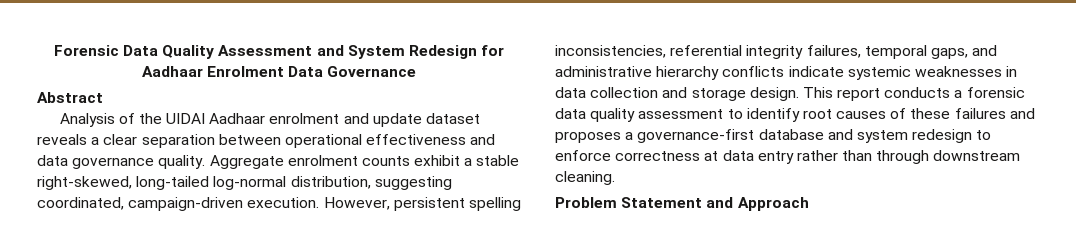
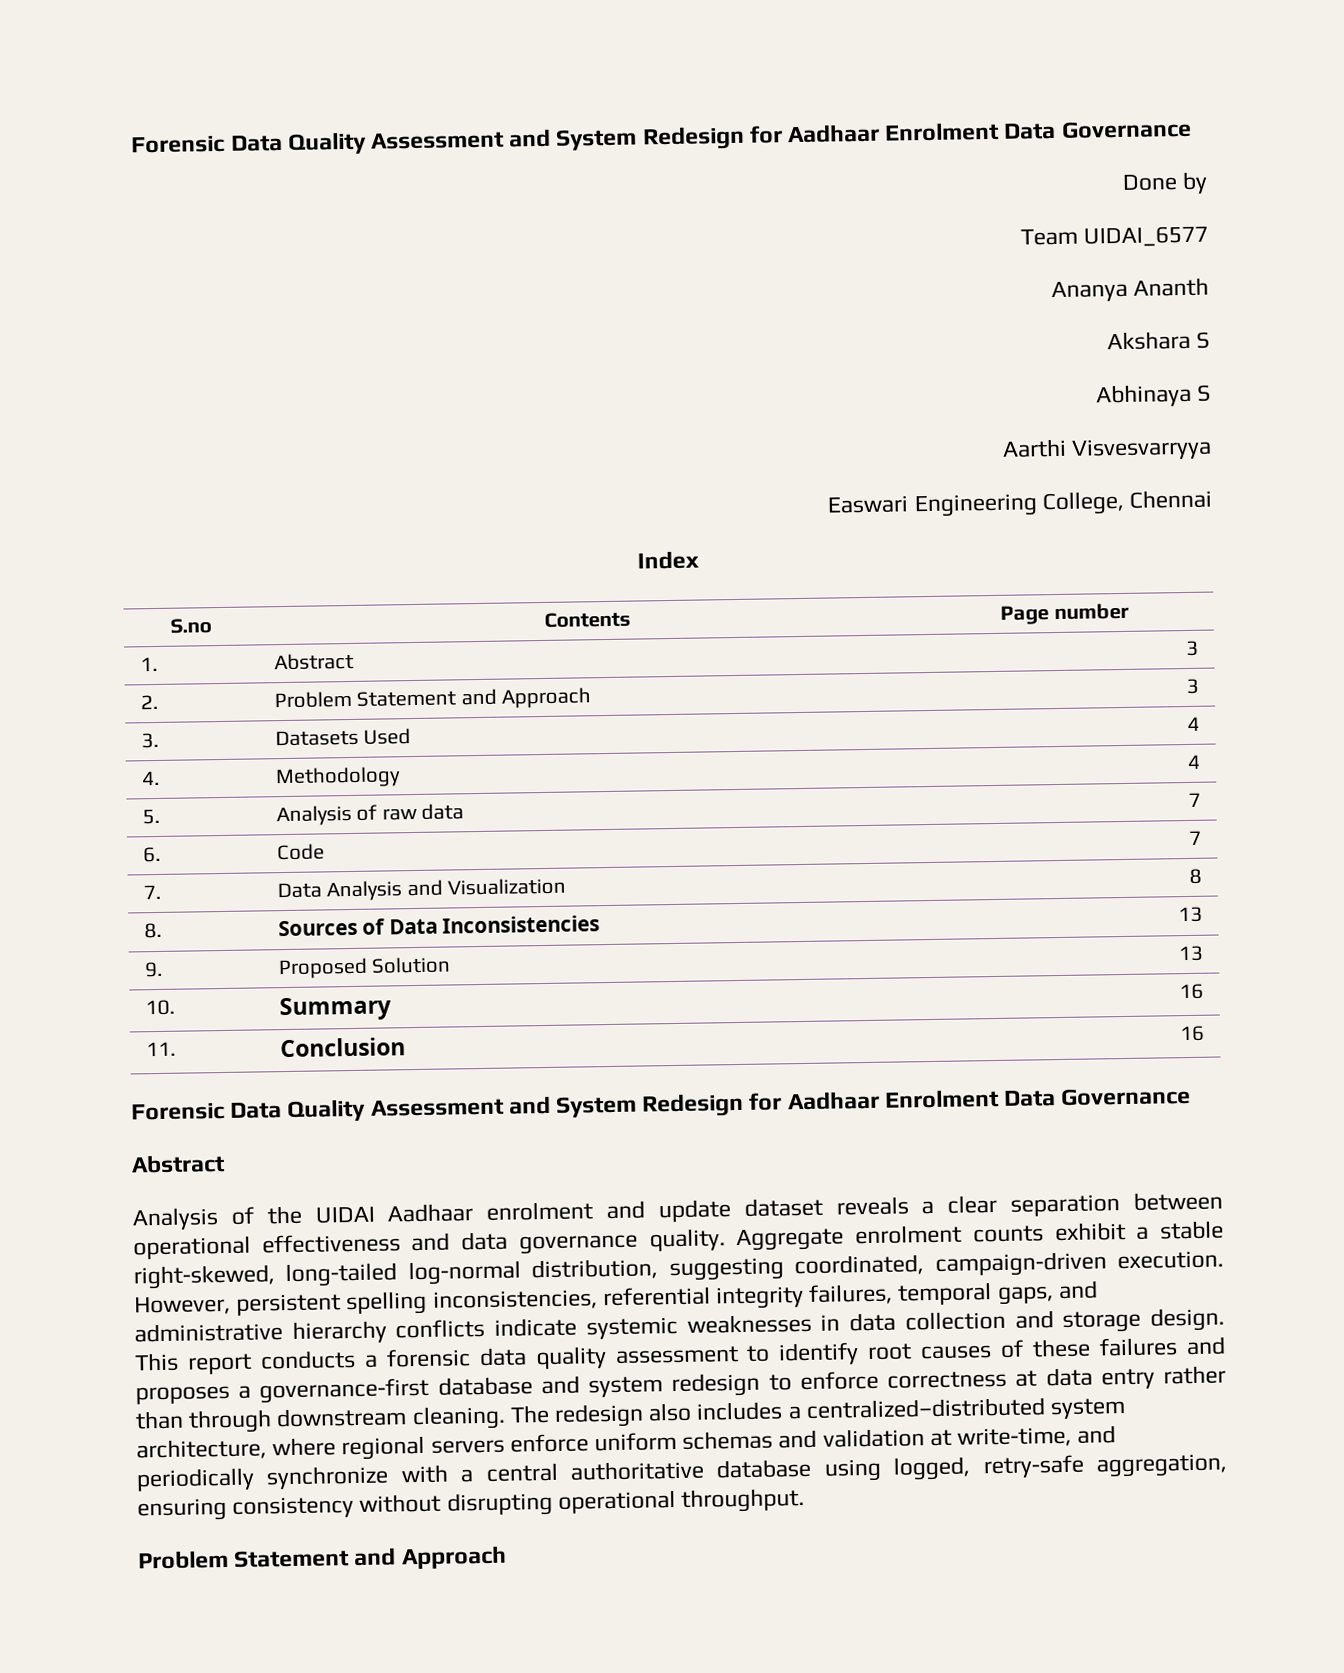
(417, 71) none -> [1121,171,1208,194] [1019,225,1208,248] [1050,277,1209,303] [1106,330,1210,351] [1095,383,1211,408] [1001,437,1212,461] [827,489,1212,518] [636,550,699,570] [170,618,212,634] [543,611,631,628] [1000,602,1129,625] [139,656,158,672] [273,652,354,671] [1186,640,1200,656] [139,694,158,710] [273,687,592,709] [1186,678,1200,694] [140,732,159,749] [274,728,412,747] [1187,716,1201,731] [140,770,160,786] [274,766,401,789] [1187,754,1202,769] [141,808,160,825] [275,803,465,827] [1188,792,1202,807] [142,846,161,863] [276,843,325,861] [1188,830,1203,845] [142,884,161,900] [276,877,567,902] [1189,868,1203,884] [143,922,162,939] [277,915,601,937] [1178,906,1204,923] [143,961,163,978] [277,956,452,980] [1178,945,1204,962] [144,999,175,1016] [278,996,392,1022] [1179,983,1205,1000] [145,1041,176,1057] [279,1037,406,1058] [1180,1025,1206,1042] [131,1086,1192,1123] // Done by // Team UIDAI_6577 // Ananya Ananth // Akshara S // Abhinaya S // Aarthi Visvesvarryya // Easwari Engineering College, Chennai // Index // S.no | Contents | Page number // 1. | Abstract | 3 // 2. | Problem Statement and Approach | 3 // 3. | Datasets Used | 4 // 4. | Methodology | 4 // 5. | Analysis of raw data | 7 // 6. | Code | 7 // 7. | Data Analysis and Visualization | 8 // 8. | Sources of Data Inconsistencies | 13 // 9. | Proposed Solution | 13 // 10. | Summary | 16 // 11. | Conclusion | 16 // Forensic Data Quality Assessment and System Redesign for Aadhaar Enrolment Data Governance
(615, 178) none -> [509,1397,1127,1428] [136,1425,1117,1461] [136,1453,1227,1492] [137,1488,806,1522] The redesign also includes a centralized–distributed system architecture, where regional servers enforce uniform schemas and validation at write-time, and periodically synchronize with a central authoritative database using logged, retry-safe aggregation, ensuring consistency without disrupting operational throughput.

